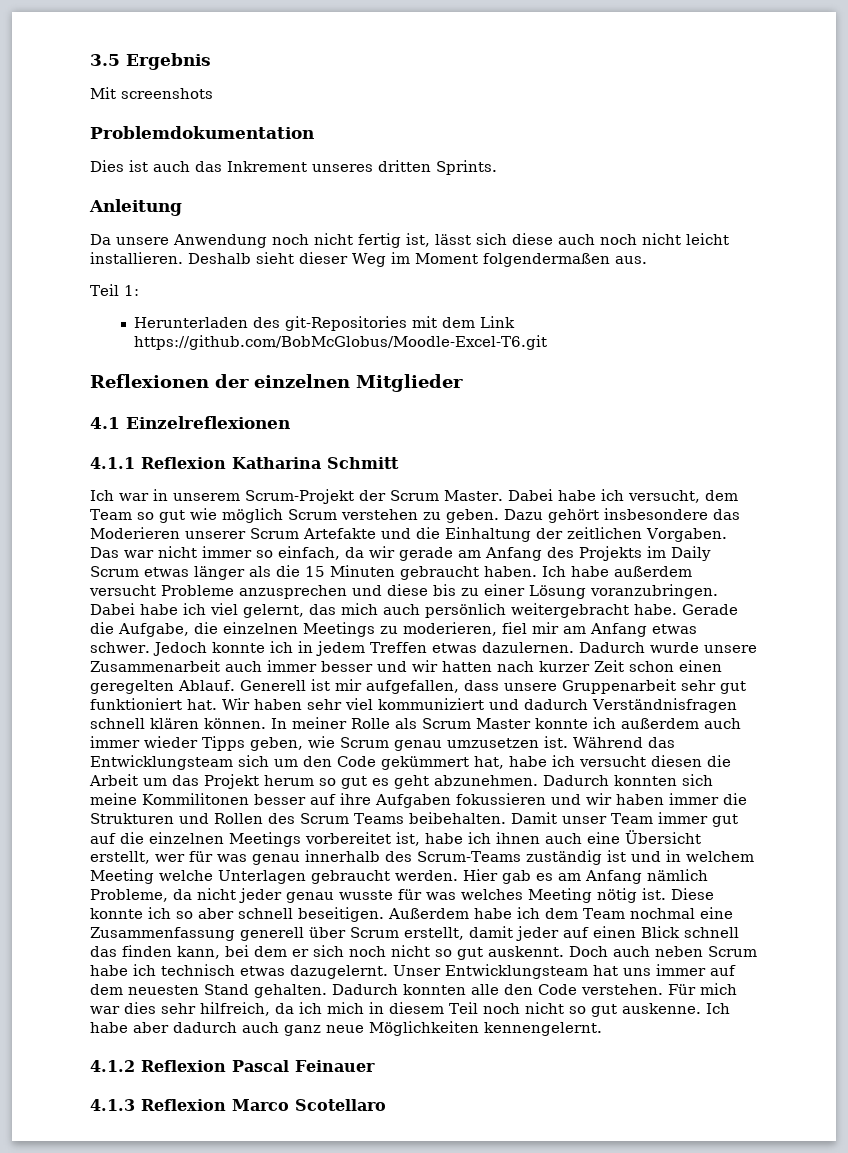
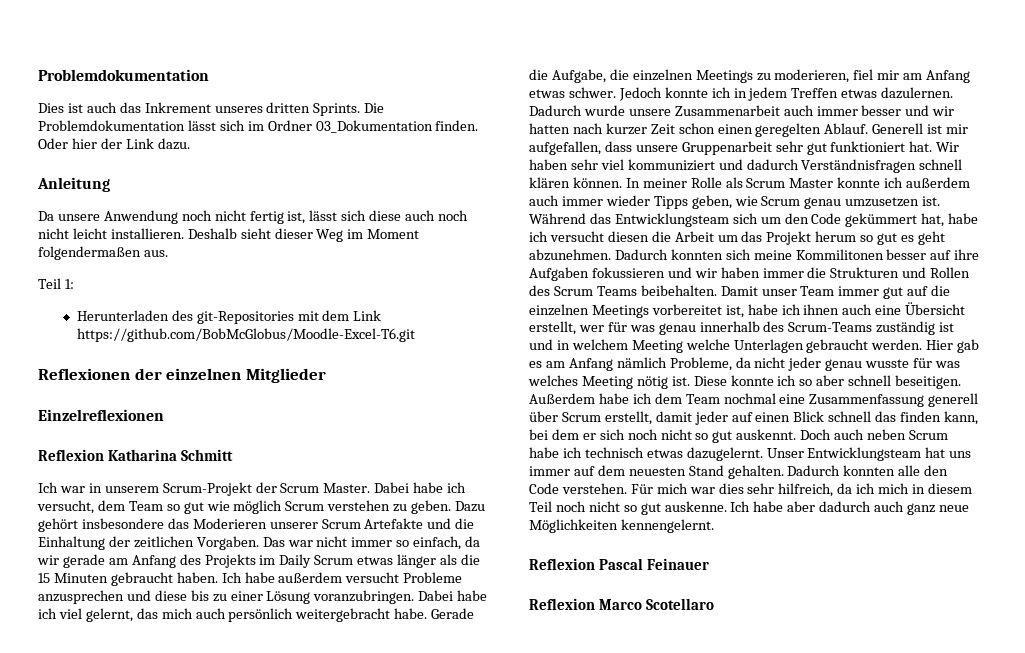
[90,53,211,70] [90,87,213,99] 3.5 Ergebnis // Mit screenshots // -> (38, 75) none
(497, 167) none -> [364,103,385,113] [38,120,479,133] [38,138,190,150] Die Problemdokumentation lässt sich im Ordner 03_Dokumentation finden. Oder hier der Link dazu.
[90,417,120,429] 4.1 -> (326, 375) none
[90,457,135,469] 4.1.1 -> (164, 415) none
[90,1060,135,1072] 4.1.2 -> (714, 526) none
[90,1099,135,1111] 4.1.3 -> (710, 564) none

